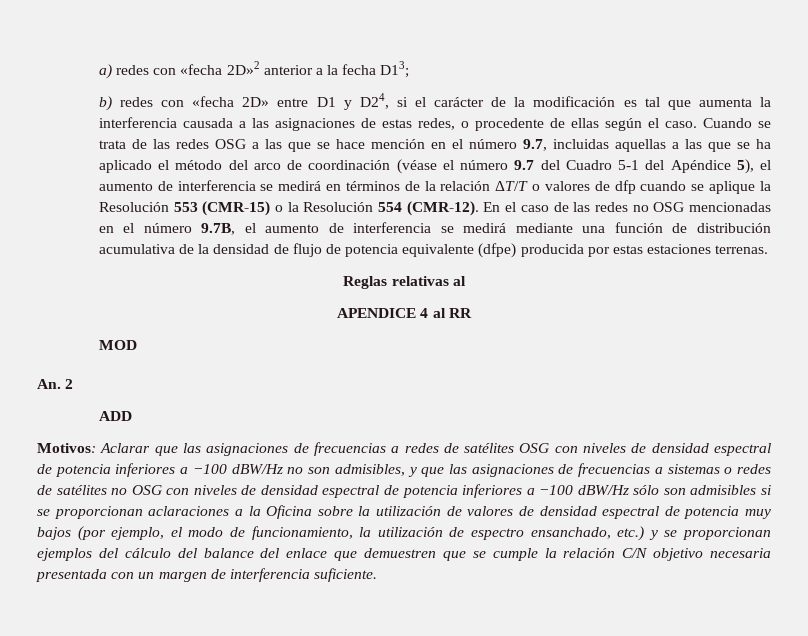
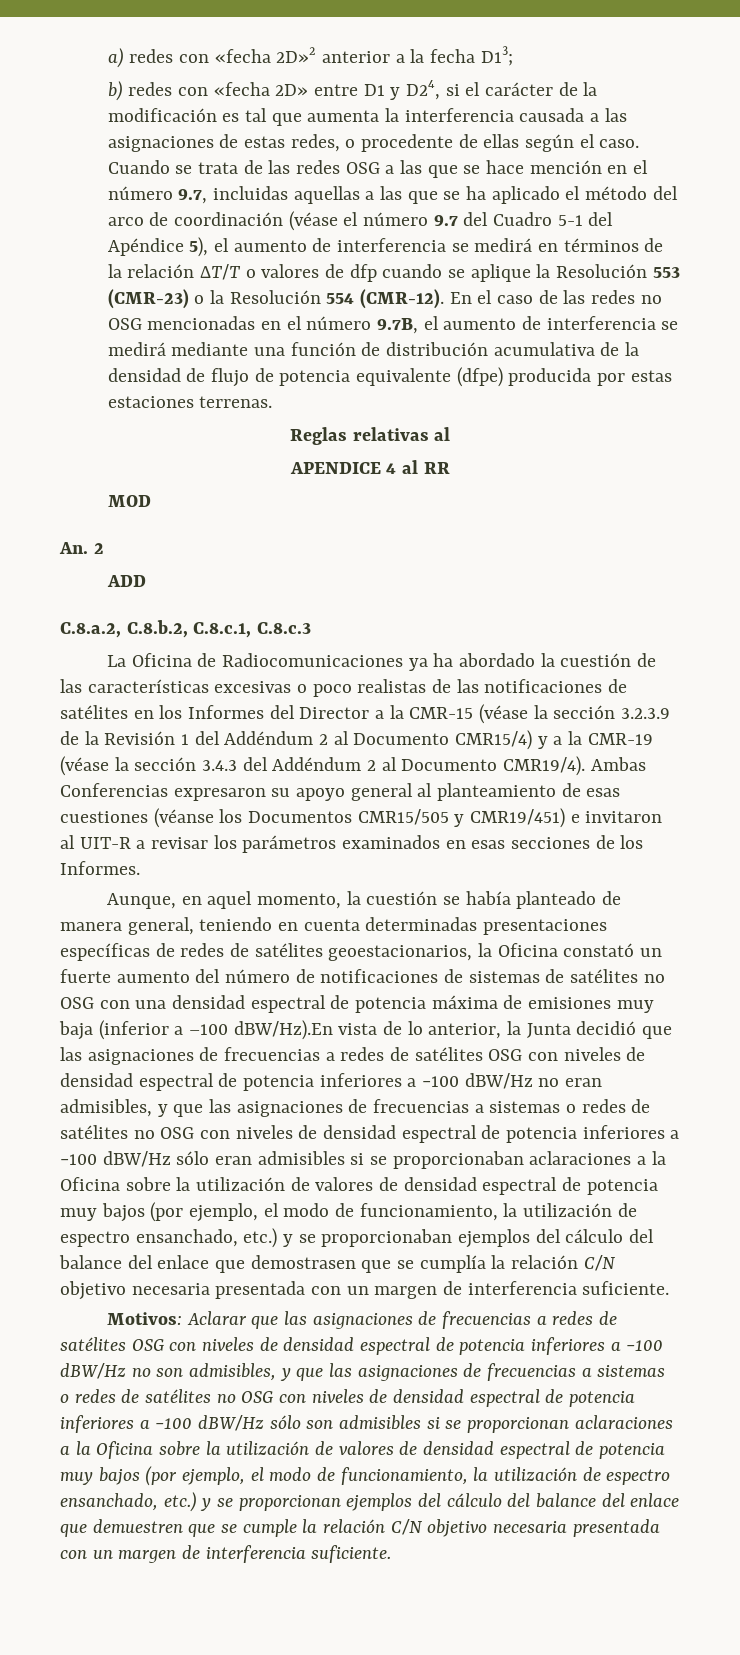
[202,201,271,216] (CMR-15) -> [107,289,189,309] (CMR-23)
(132, 416) none -> [60,620,312,638] [106,653,657,671] [60,679,628,697] [60,704,671,724] [60,730,653,750] [60,756,646,776] [60,783,621,801] [60,808,663,828] [60,835,644,853] [60,861,140,875] [106,891,622,909] [60,917,608,935] [60,943,663,961] [60,969,665,983] [60,995,654,1013] [59,1020,673,1040] [60,1047,646,1065] [60,1073,603,1091] [60,1099,651,1117] [60,1125,680,1143] [60,1151,666,1169] [60,1177,658,1195] [60,1202,637,1222] [60,1228,655,1248] [59,1255,616,1273] [60,1281,670,1300] // C.8.a.2, C.8.b.2, C.8.c.1, C.8.c.3 // La Oficina de Radiocomunicaciones ya ha abordado la cuestión de las características excesivas o poco realistas de las notificaciones de satélites en los Informes del Director a la CMR-15 (véase la sección 3.2.3.9 de la Revisión 1 del Addéndum 2 al Documento CMR15/4) y a la CMR-19 (véase la sección 3.4.3 del Addéndum 2 al Documento CMR19/4). Ambas Conferencias expresaron su apoyo general al planteamiento de esas cuestiones (véanse los Documentos CMR15/505 y CMR19/451) e invitaron al UIT-R a revisar los parámetros examinados en esas secciones de los Informes. // Aunque, en aquel momento, la cuestión se había planteado de manera general, teniendo en cuenta determinadas presentaciones específicas de redes de satélites geoestacionarios, la Oficina constató un fuerte aumento del número de notificaciones de sistemas de satélites no OSG con una densidad espectral de potencia máxima de emisiones muy baja (inferior a –100 dBW/Hz).En vista de lo anterior, la Junta decidió que las asignaciones de frecuencias a redes de satélites OSG con niveles de densidad espectral de potencia inferiores a −100 dBW/Hz no eran admisibles, y que las asignaciones de frecuencias a sistemas o redes de satélites no OSG con niveles de densidad espectral de potencia inferiores a −100 dBW/Hz sólo eran admisibles si se proporcionaban aclaraciones a la Oficina sobre la utilización de valores de densidad espectral de potencia muy bajos (por ejemplo, el modo de funcionamiento, la utilización de espectro ensanchado, etc.) y se proporcionaban ejemplos del cálculo del balance del enlace que demostrasen que se cumplía la relación C/N objetivo necesaria presentada con un margen de interferencia suficiente.

